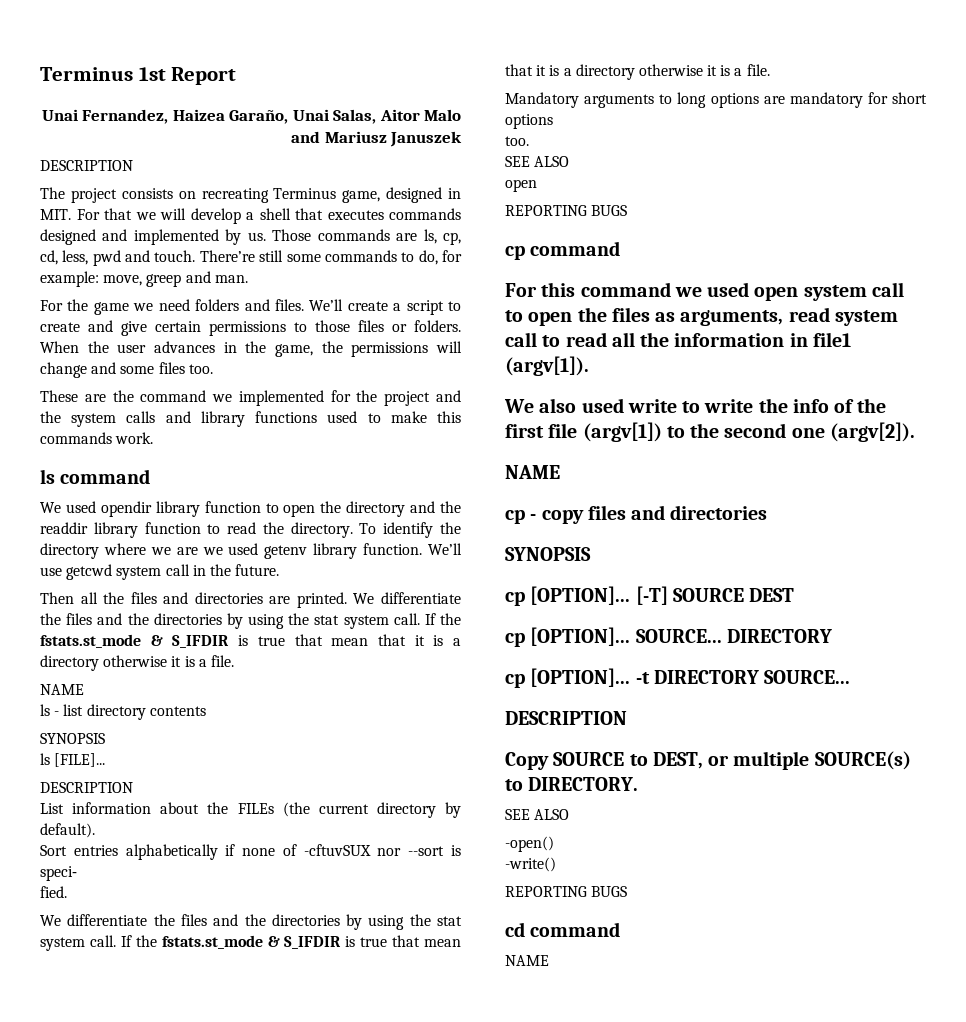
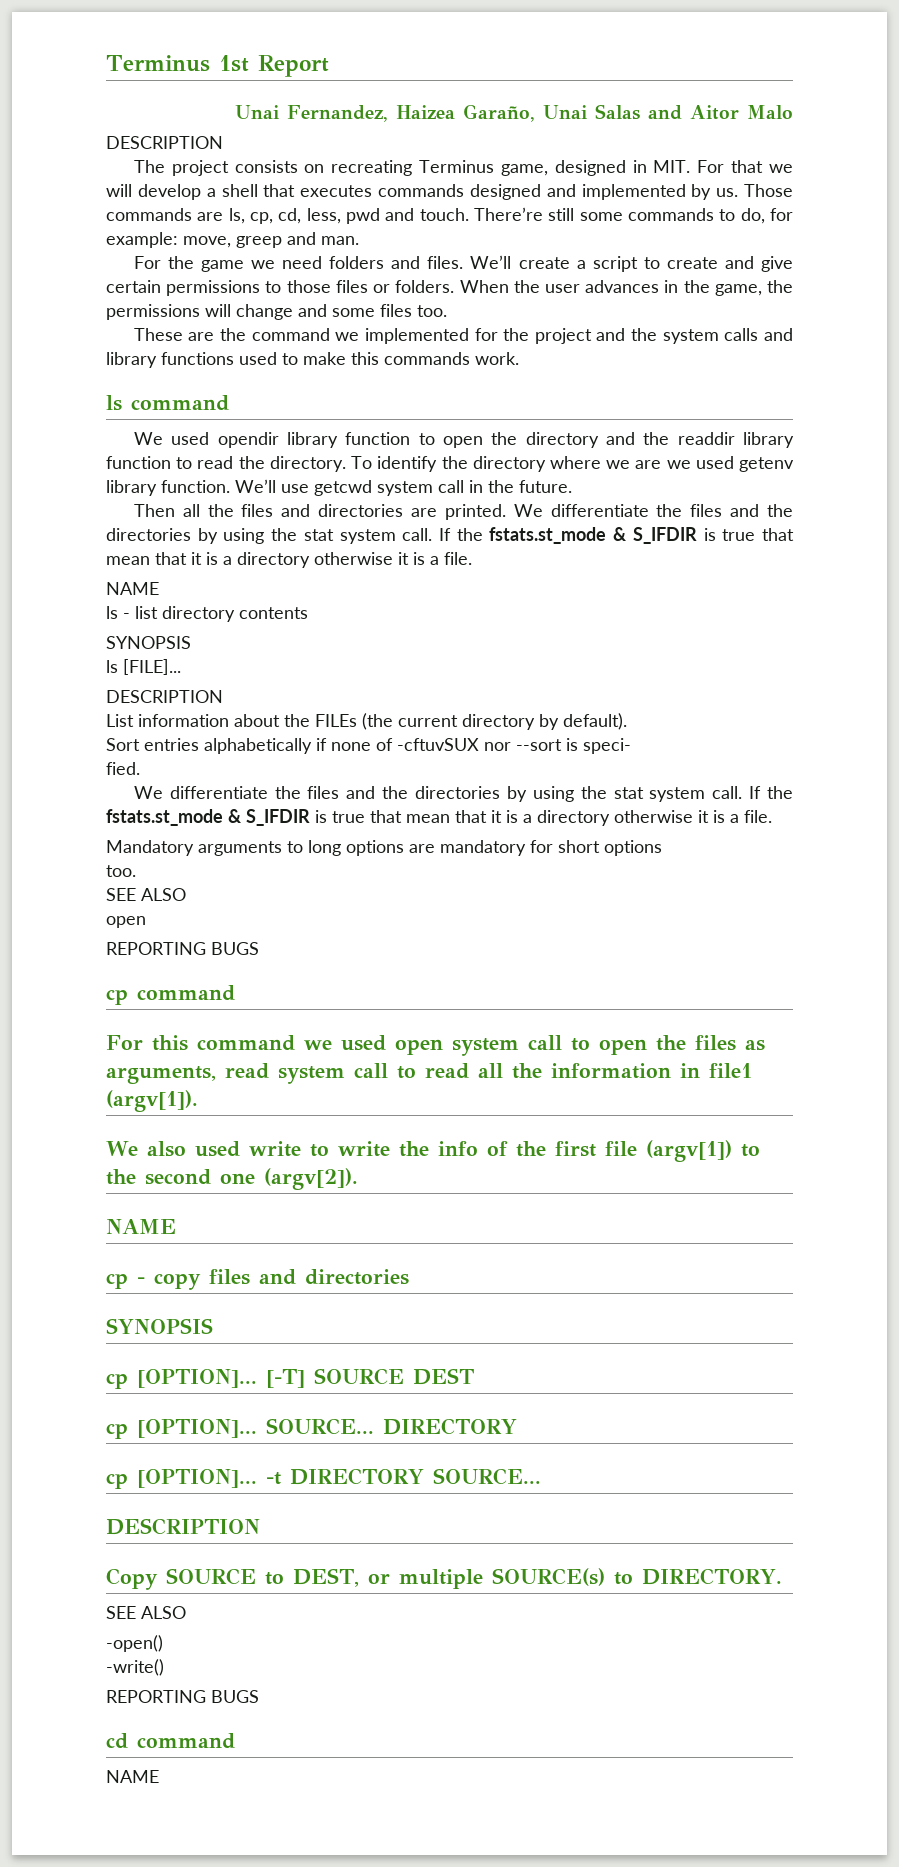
[333,109,377,124] Salas, -> [595,104,682,120] Salas and
[291,131,462,147] and Mariusz Januszek -> (793, 112) none

